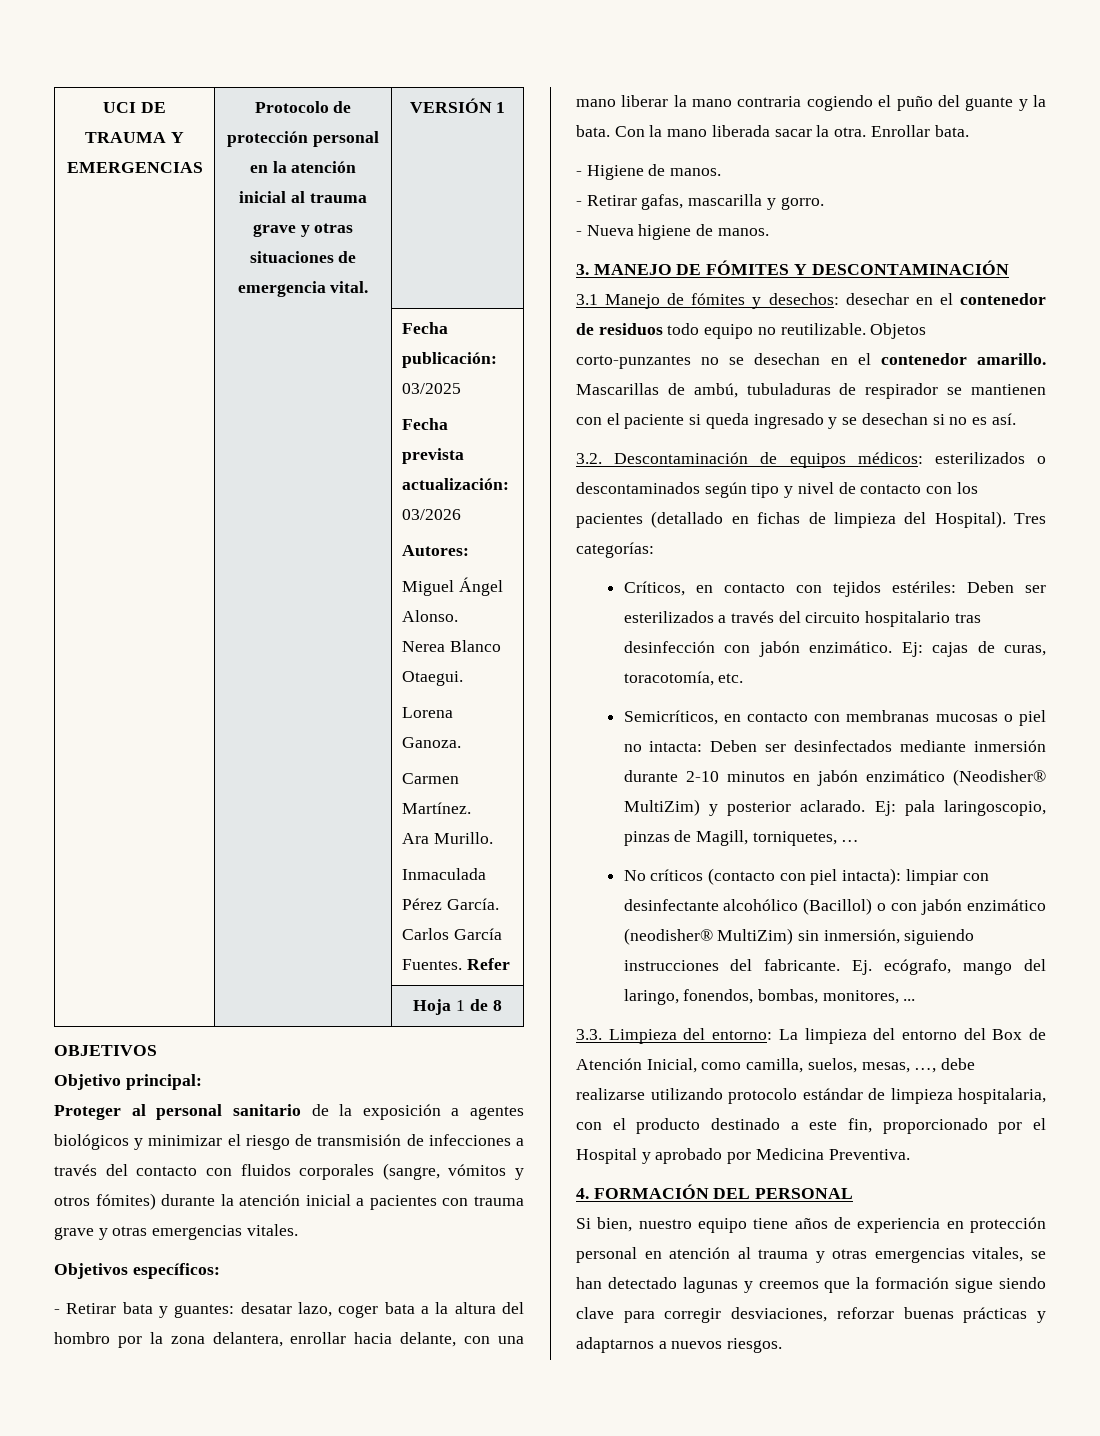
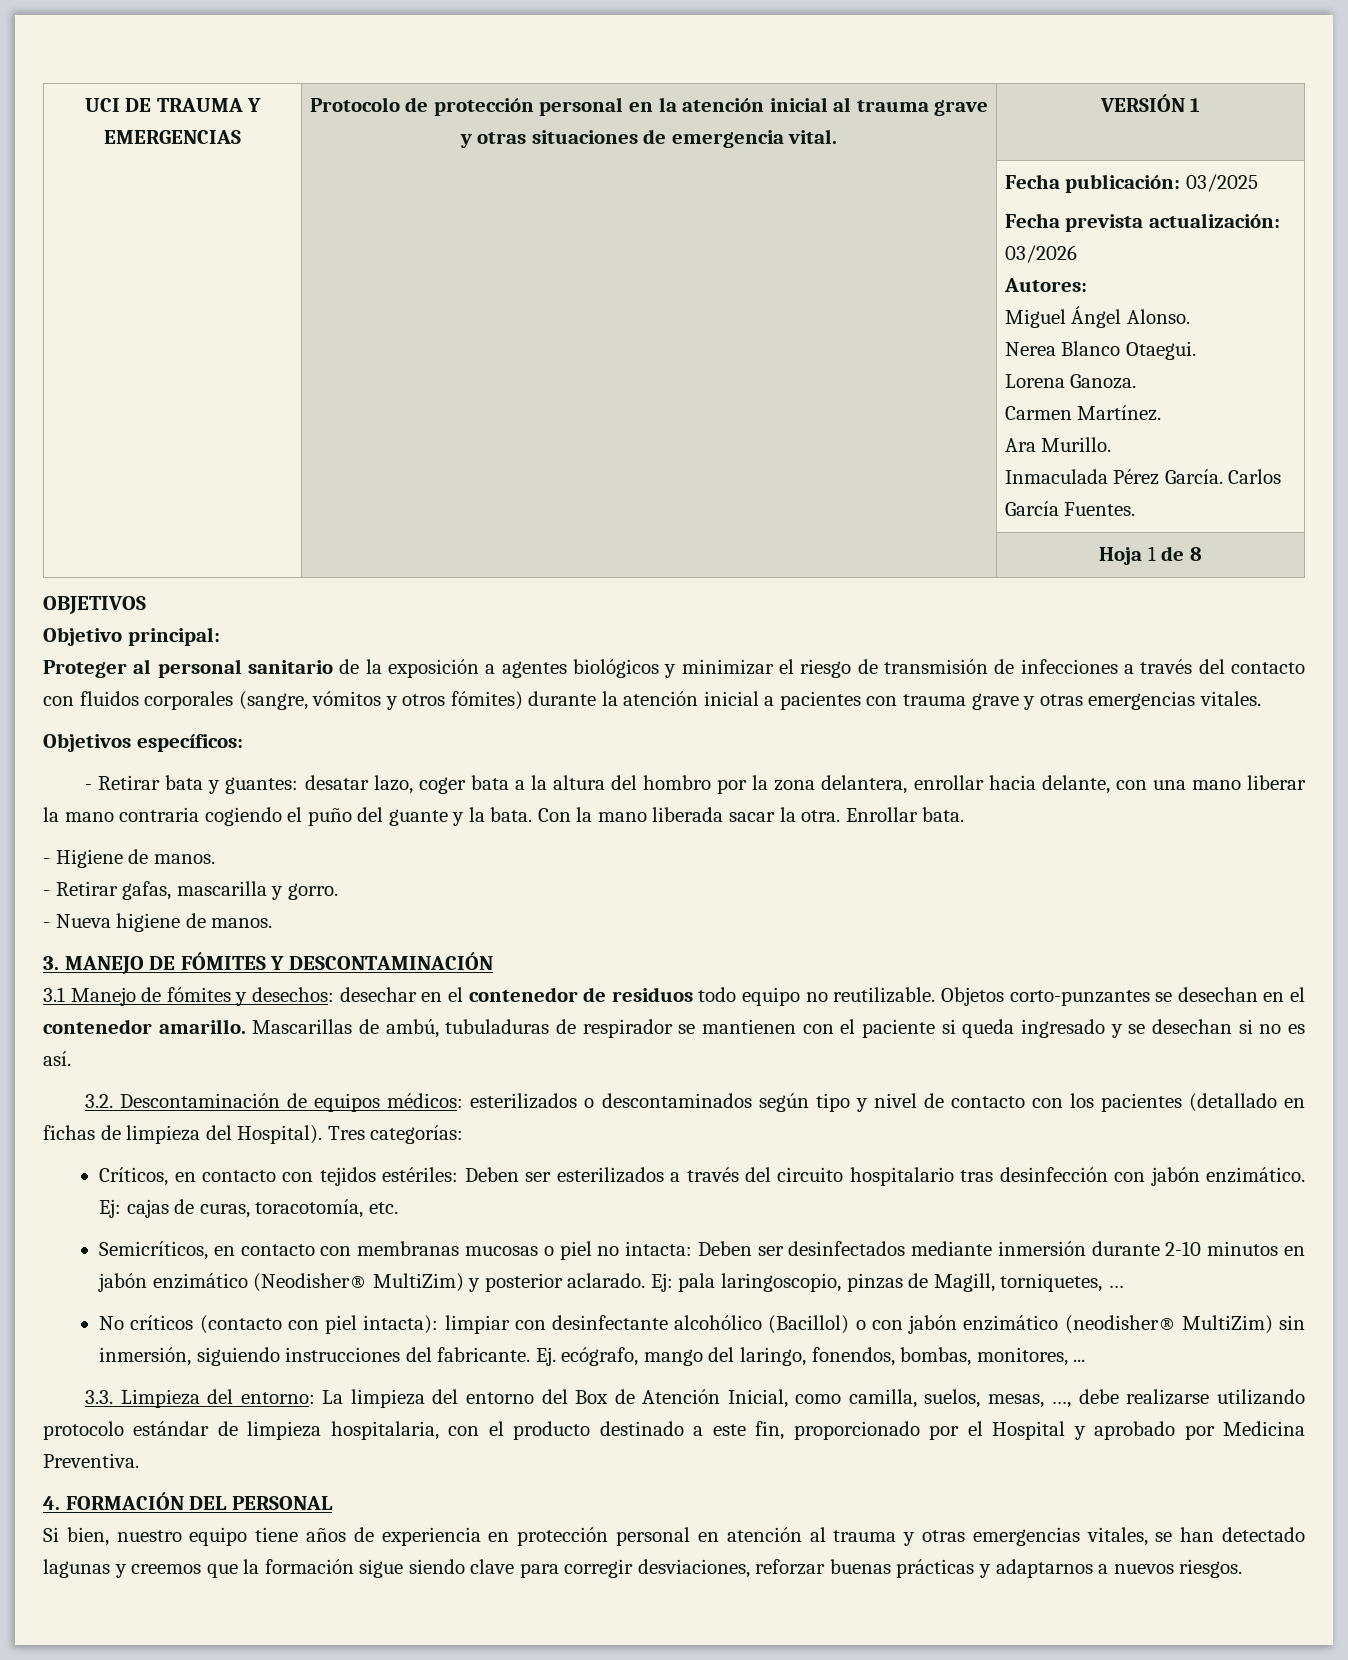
[467,958,511,970] Refer -> (1136, 509) none
[701,357,720,365] no -> (1150, 998) none

